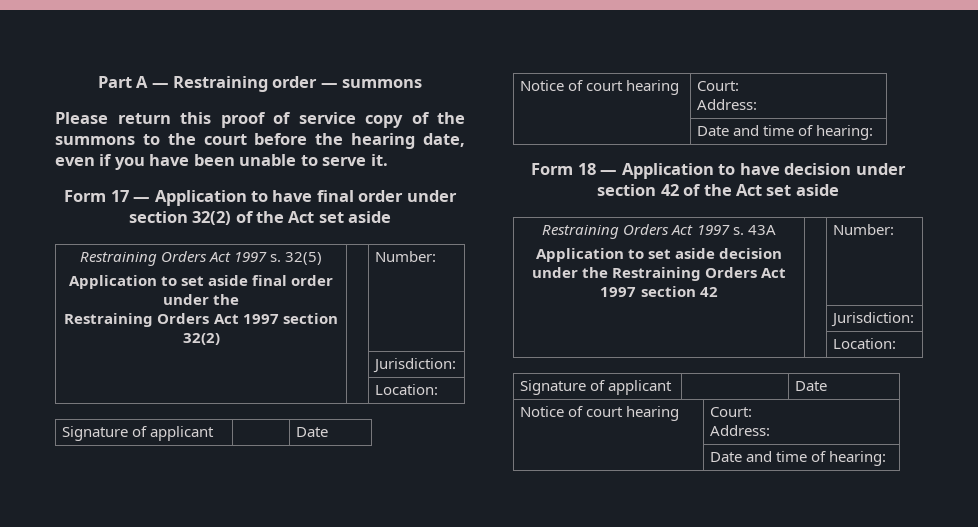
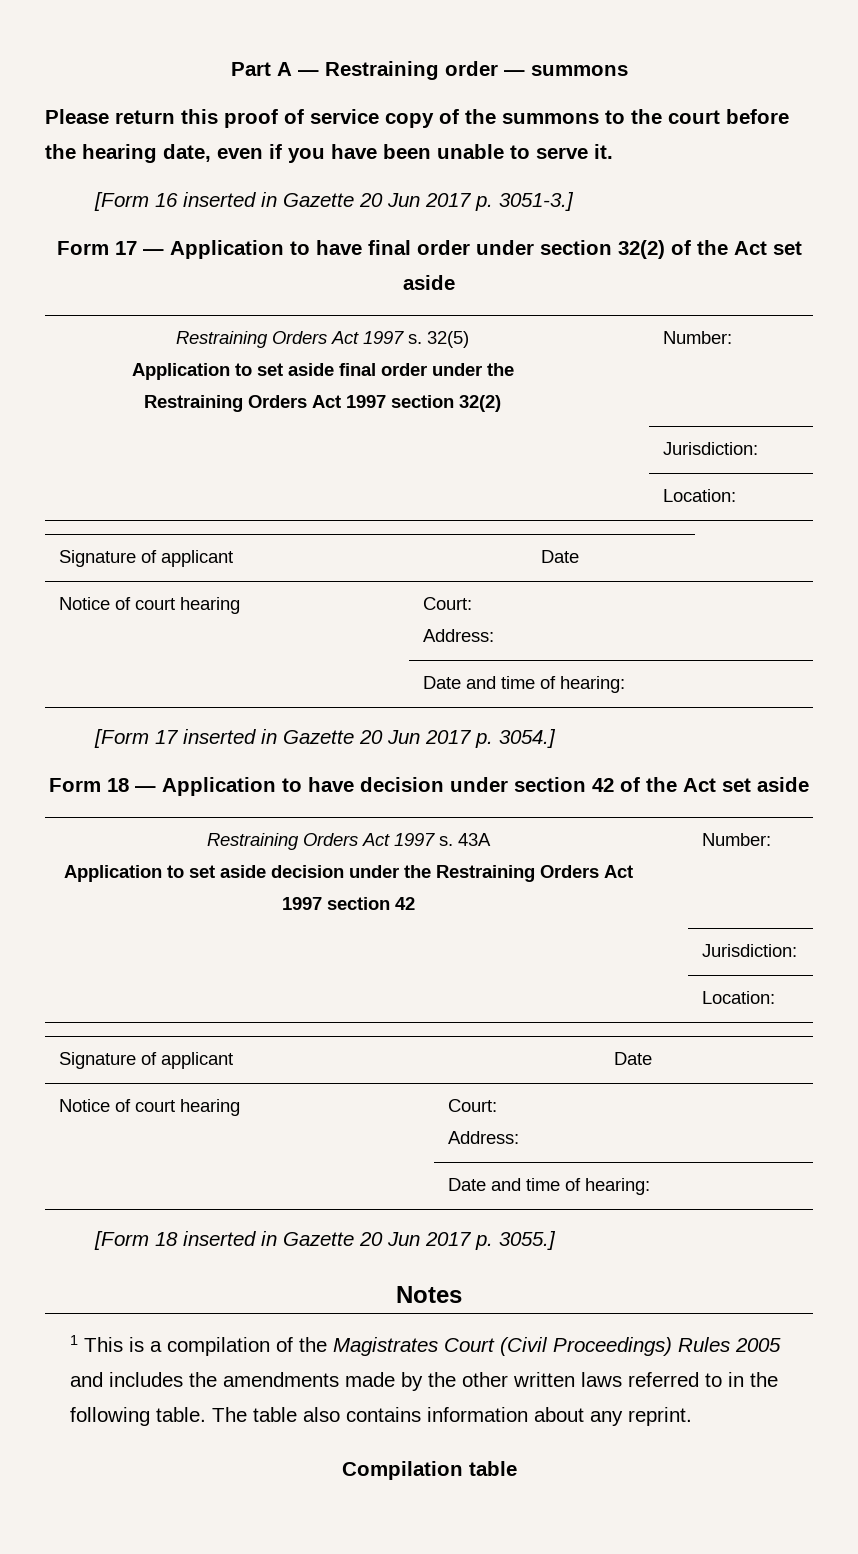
(388, 160) none -> [94,192,575,211] // [Form 16 inserted in Gazette 20 Jun 2017 p. 3051-3.]
(874, 132) none -> [94,729,557,748] // [Form 17 inserted in Gazette 20 Jun 2017 p. 3054.]
(887, 458) none -> [94,1231,557,1250] [396,1286,462,1303] [70,1335,782,1356] [70,1372,779,1391] [70,1407,693,1426] [341,1461,517,1480] // [Form 18 inserted in Gazette 20 Jun 2017 p. 3055.] // Notes // 1 This is a compilation of the Magistrates Court (Civil Proceedings) Rules 2005 and includes the amendments made by the other written laws referred to in the following table. The table also contains information about any reprint. // Compilation table

